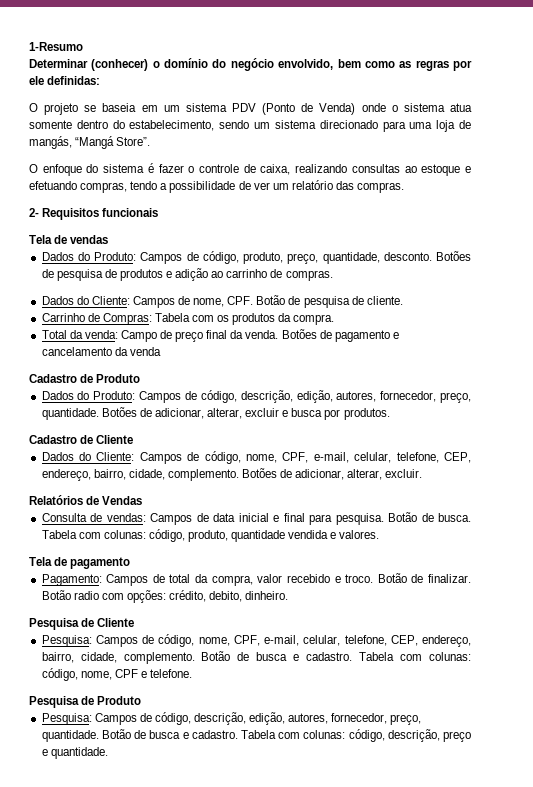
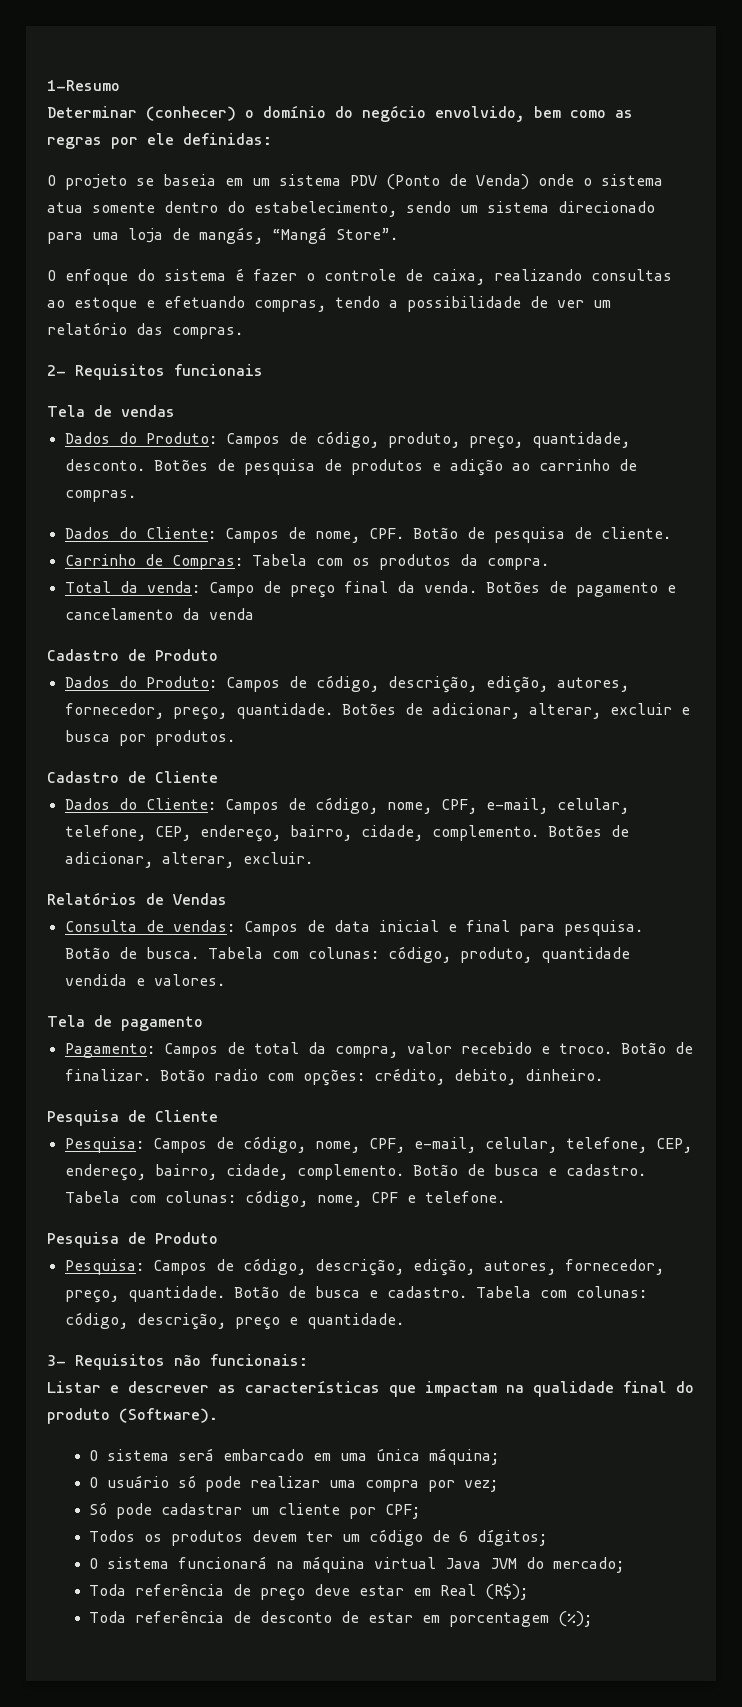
(108, 753) none -> [47,1354,308,1370] [47,1380,694,1397] [47,1408,218,1424] [89,1448,500,1465] [89,1475,499,1492] [89,1502,421,1519] [89,1529,548,1546] [89,1556,625,1573] [89,1583,529,1601] [89,1611,593,1627] // 3- Requisitos não funcionais: // Listar e descrever as características que impactam na qualidade final do produto (Software). // O sistema será embarcado em uma única máquina; // O usuário só pode realizar uma compra por vez; // Só pode cadastrar um cliente por CPF; // Todos os produtos devem ter um código de 6 dígitos; // O sistema funcionará na máquina virtual Java JVM do mercado; // Toda referência de preço deve estar em Real (R$); // Toda referência de desconto de estar em porcentagem (%);

